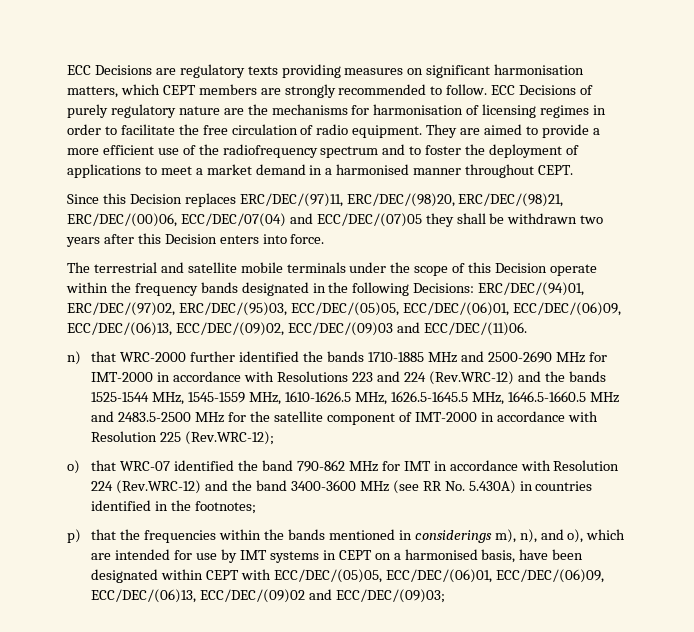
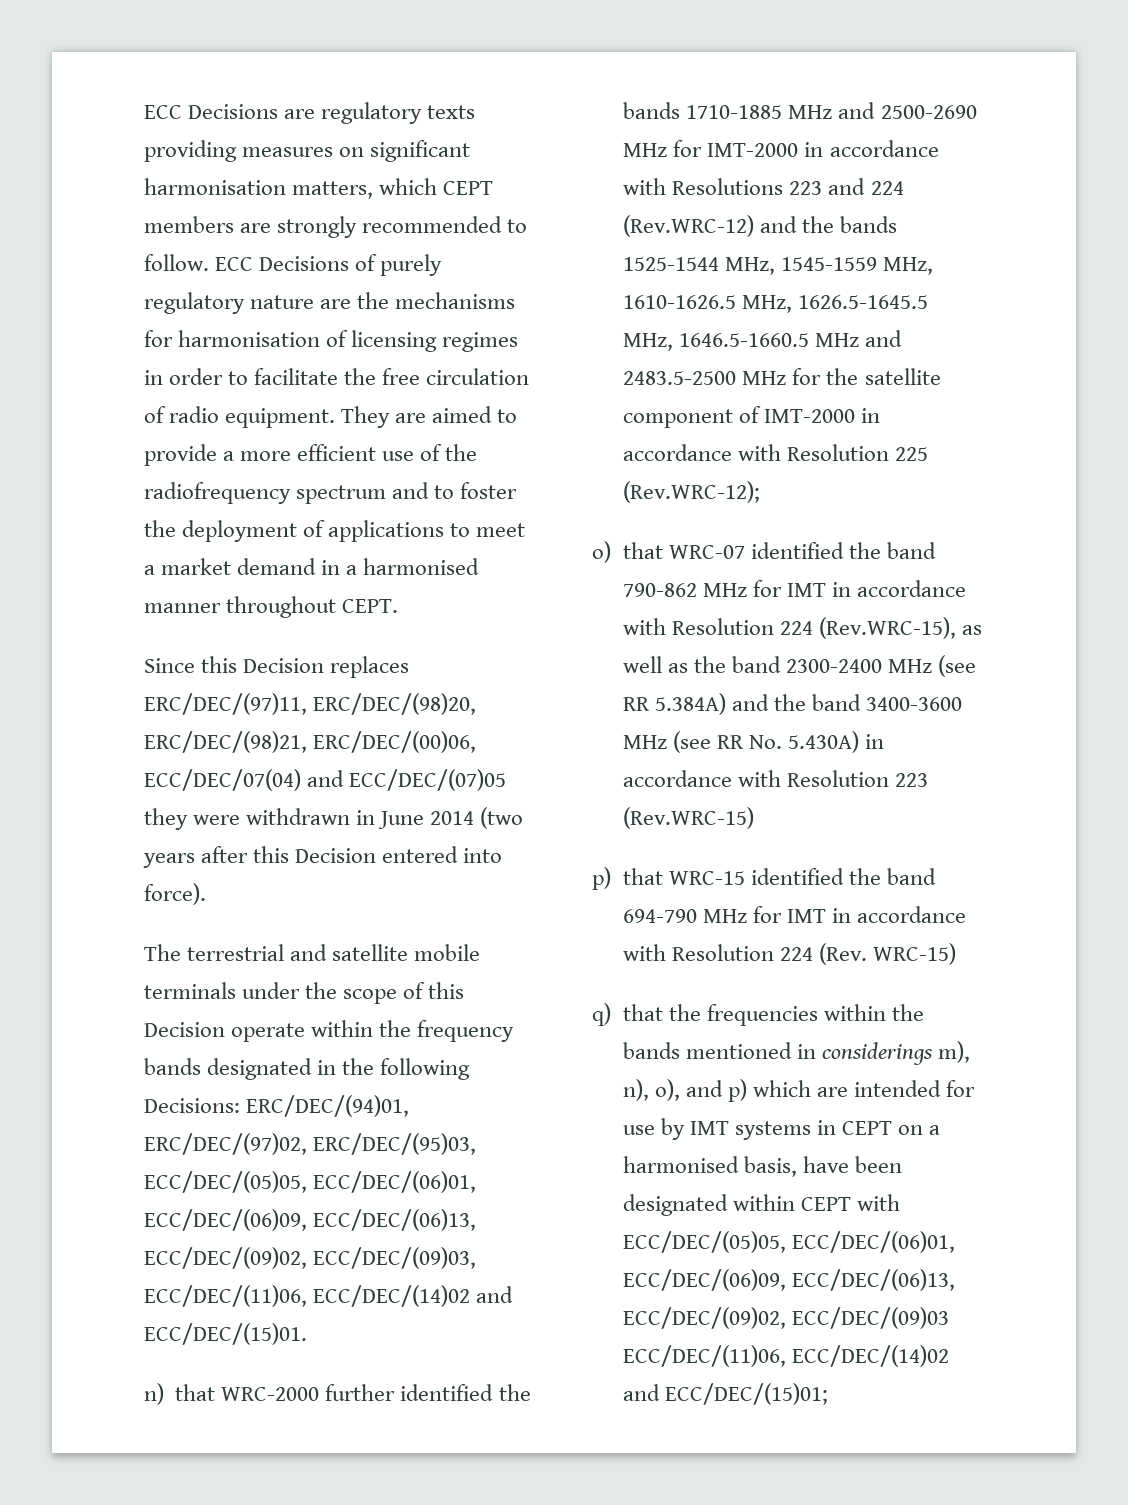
[456,213,604,224] shall be withdrawn two -> [193,807,524,829] were withdrawn in June 2014 (two
[219,234,325,244] enters into force. -> [382,846,503,863] [144,883,206,905] entered into force).
[287,322,527,336] ECC/DEC/(09)03 and ECC/DEC/(11)06. -> [313,1247,477,1269] [144,1285,514,1307] [144,1323,307,1345] ECC/DEC/(09)03, ECC/DEC/(11)06, ECC/DEC/(14)02 and ECC/DEC/(15)01.
[116,480,202,494] (Rev.WRC-12) -> [819,617,983,639] [622,655,977,677] [622,693,726,715] (Rev.WRC-15), as well as the band 2300-2400 MHz (see RR 5.384A)
[535,481,593,491] [91,500,257,514] [67,529,81,543] countries identified in the footnotes; // p) -> [622,770,929,787] [622,807,754,829] [592,867,937,890] [622,906,967,923] [622,943,957,965] [592,1003,611,1026] accordance with Resolution 223 (Rev.WRC-15) // p) that WRC-15 identified the band 694-790 MHz for IMT in accordance with Resolution 224 (Rev. WRC-15) // q)
[540,529,584,543] and o), -> [654,1079,748,1102] o), and p)
[200,589,446,603] ECC/DEC/(09)02 and ECC/DEC/(09)03; -> [622,1307,949,1329] [622,1345,949,1367] [622,1383,828,1405] ECC/DEC/(09)02, ECC/DEC/(09)03 ECC/DEC/(11)06, ECC/DEC/(14)02 and ECC/DEC/(15)01;

